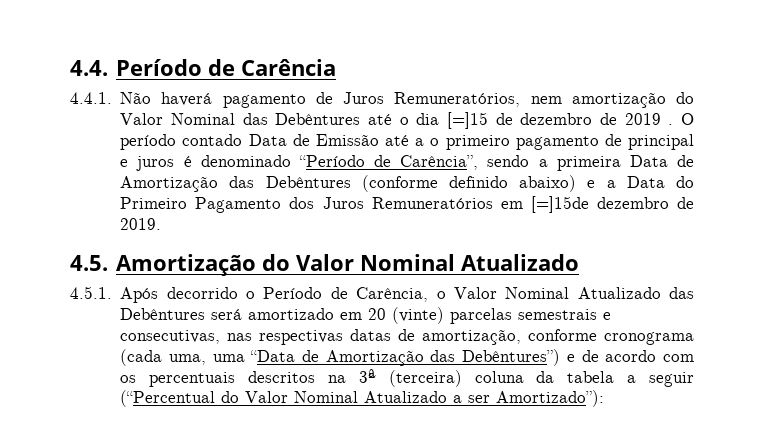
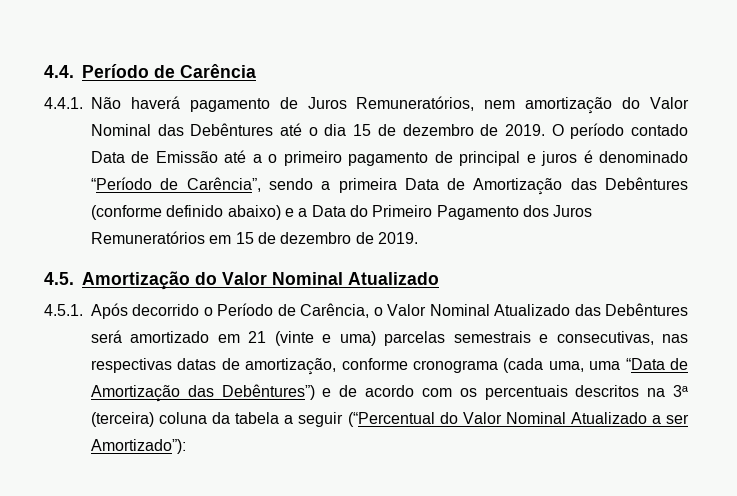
[446,112,674,129] [=]15 de dezembro de 2019 . -> [353,124,545,136] 15 de dezembro de 2019.
[530,196,589,213] [=]15de -> [235,232,276,244] 15 de
[368,307,445,324] 20 (vinte) -> [248,331,376,346] 21 (vinte e uma)

